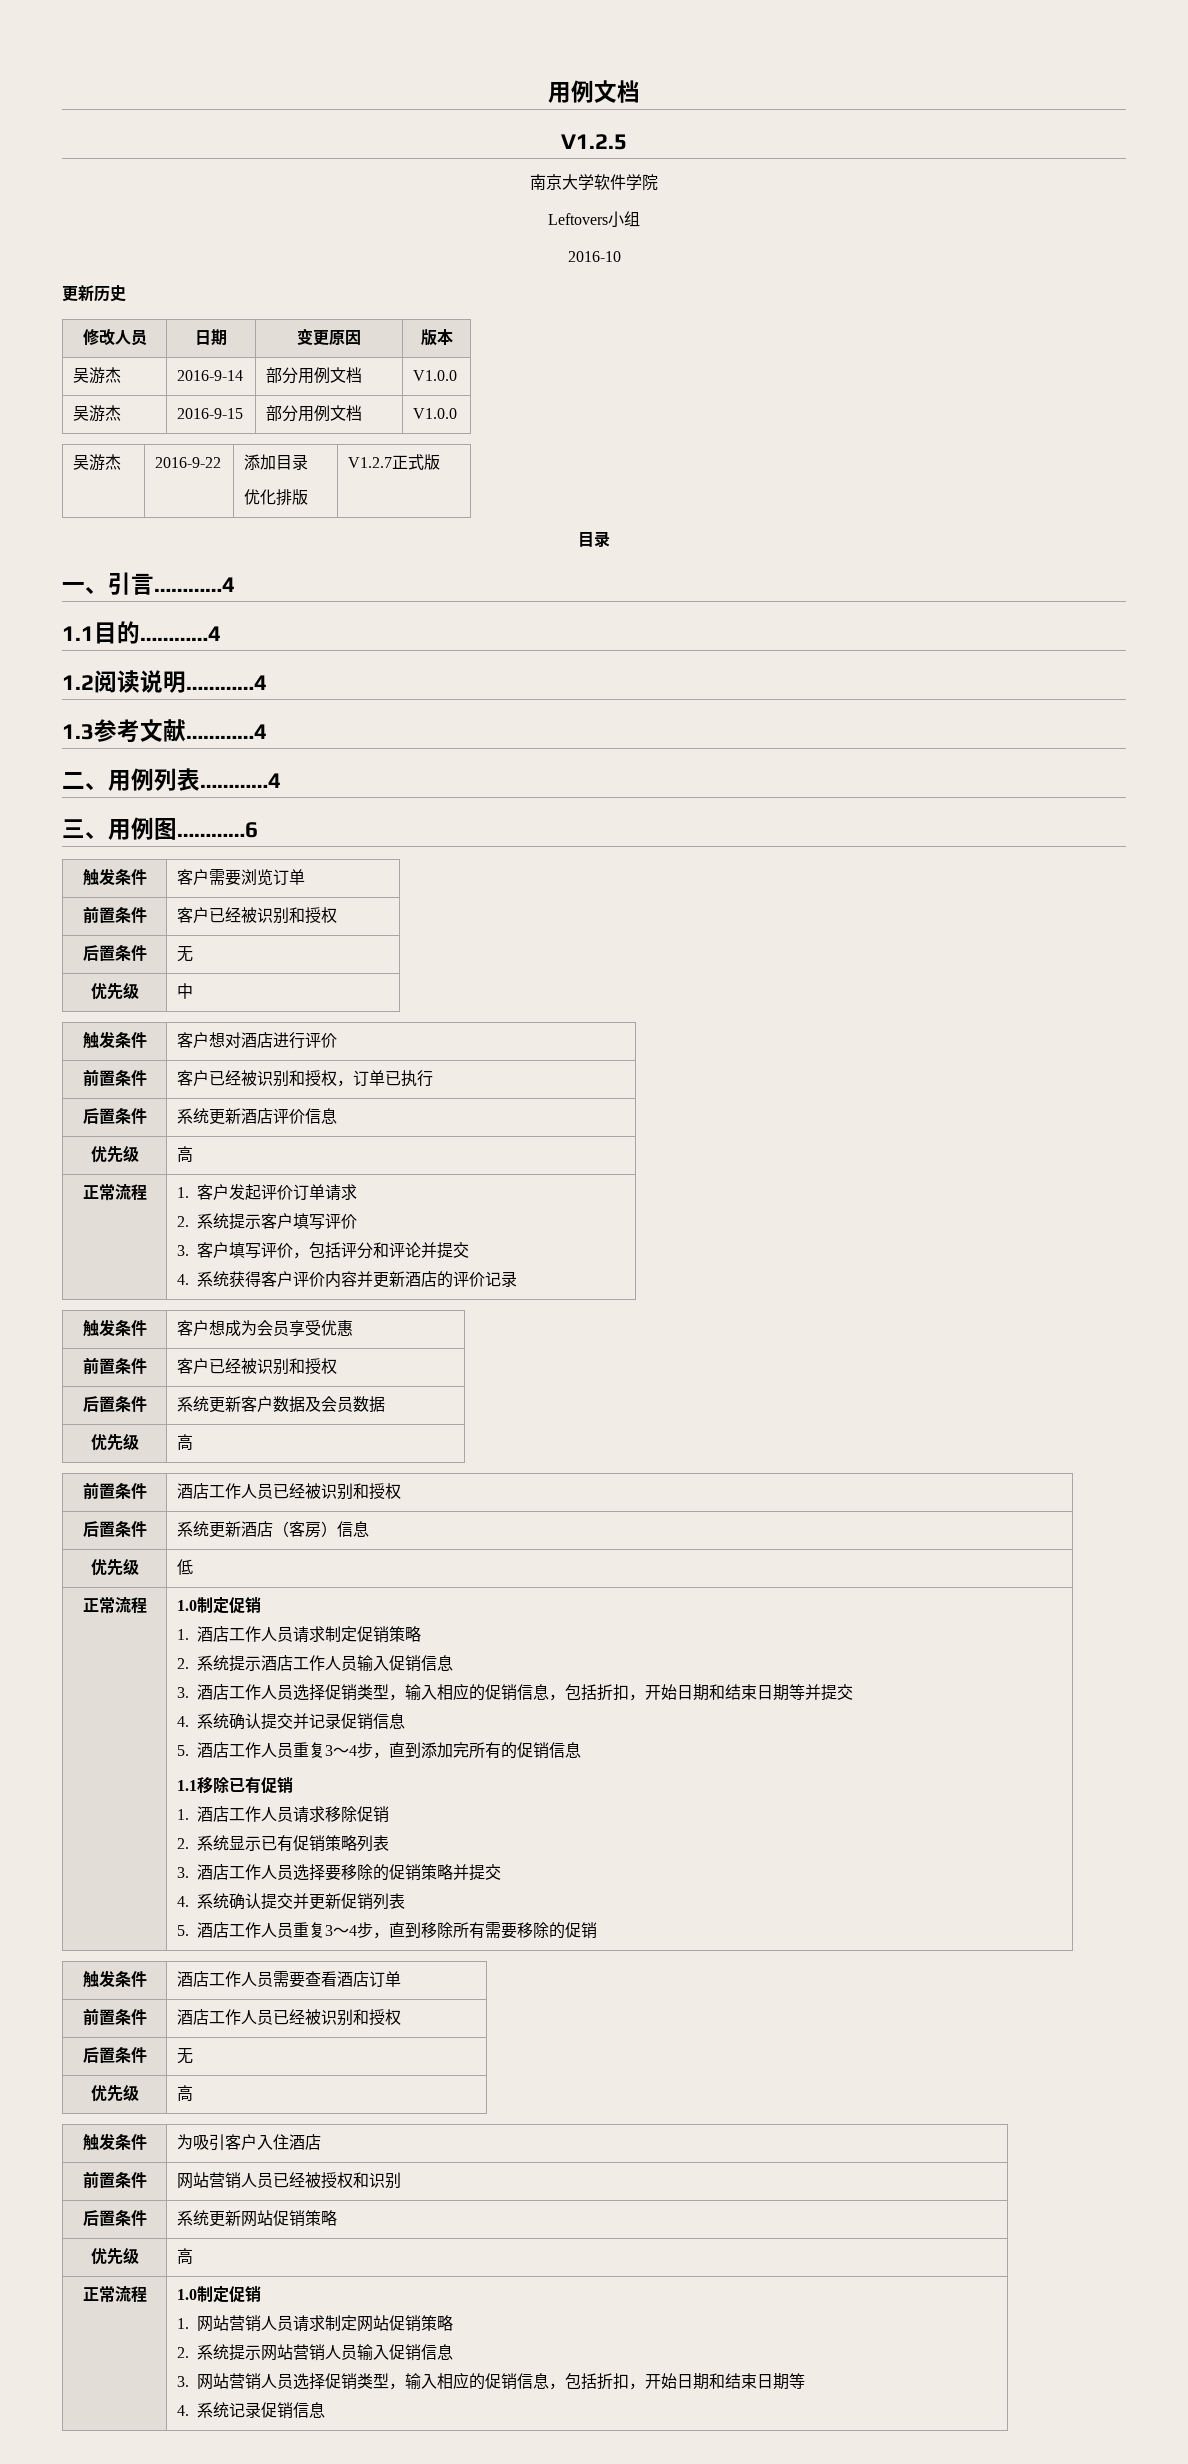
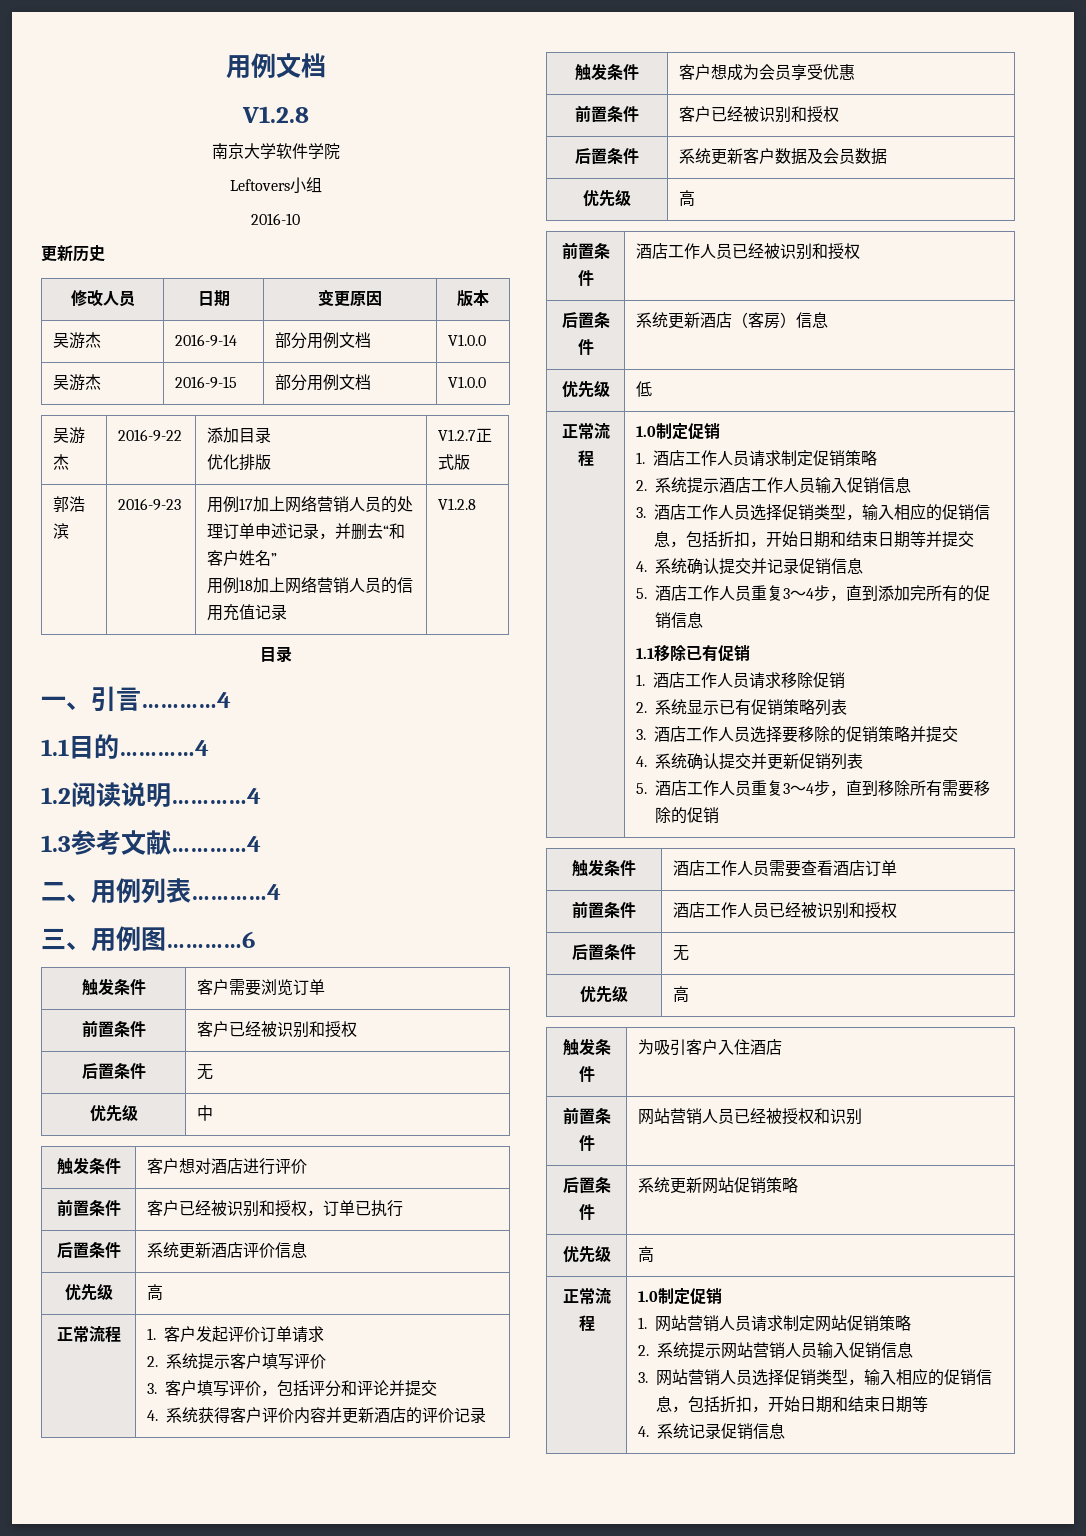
[561,134,627,150] V1.2.5 -> [241,106,309,123] V1.2.8
(441, 462) none -> [52,496,85,512] [52,523,69,539] [117,498,181,511] [206,495,413,513] [206,523,405,540] [206,550,277,566] [206,576,413,594] [206,604,287,621] [437,498,476,510] // 郭浩滨 | 2016-9-23 | 用例17加上网络营销人员的处理订单申述记录，并删去“和客户姓名” // 用例18加上网络营销人员的信用充值记录 | V1.2.8

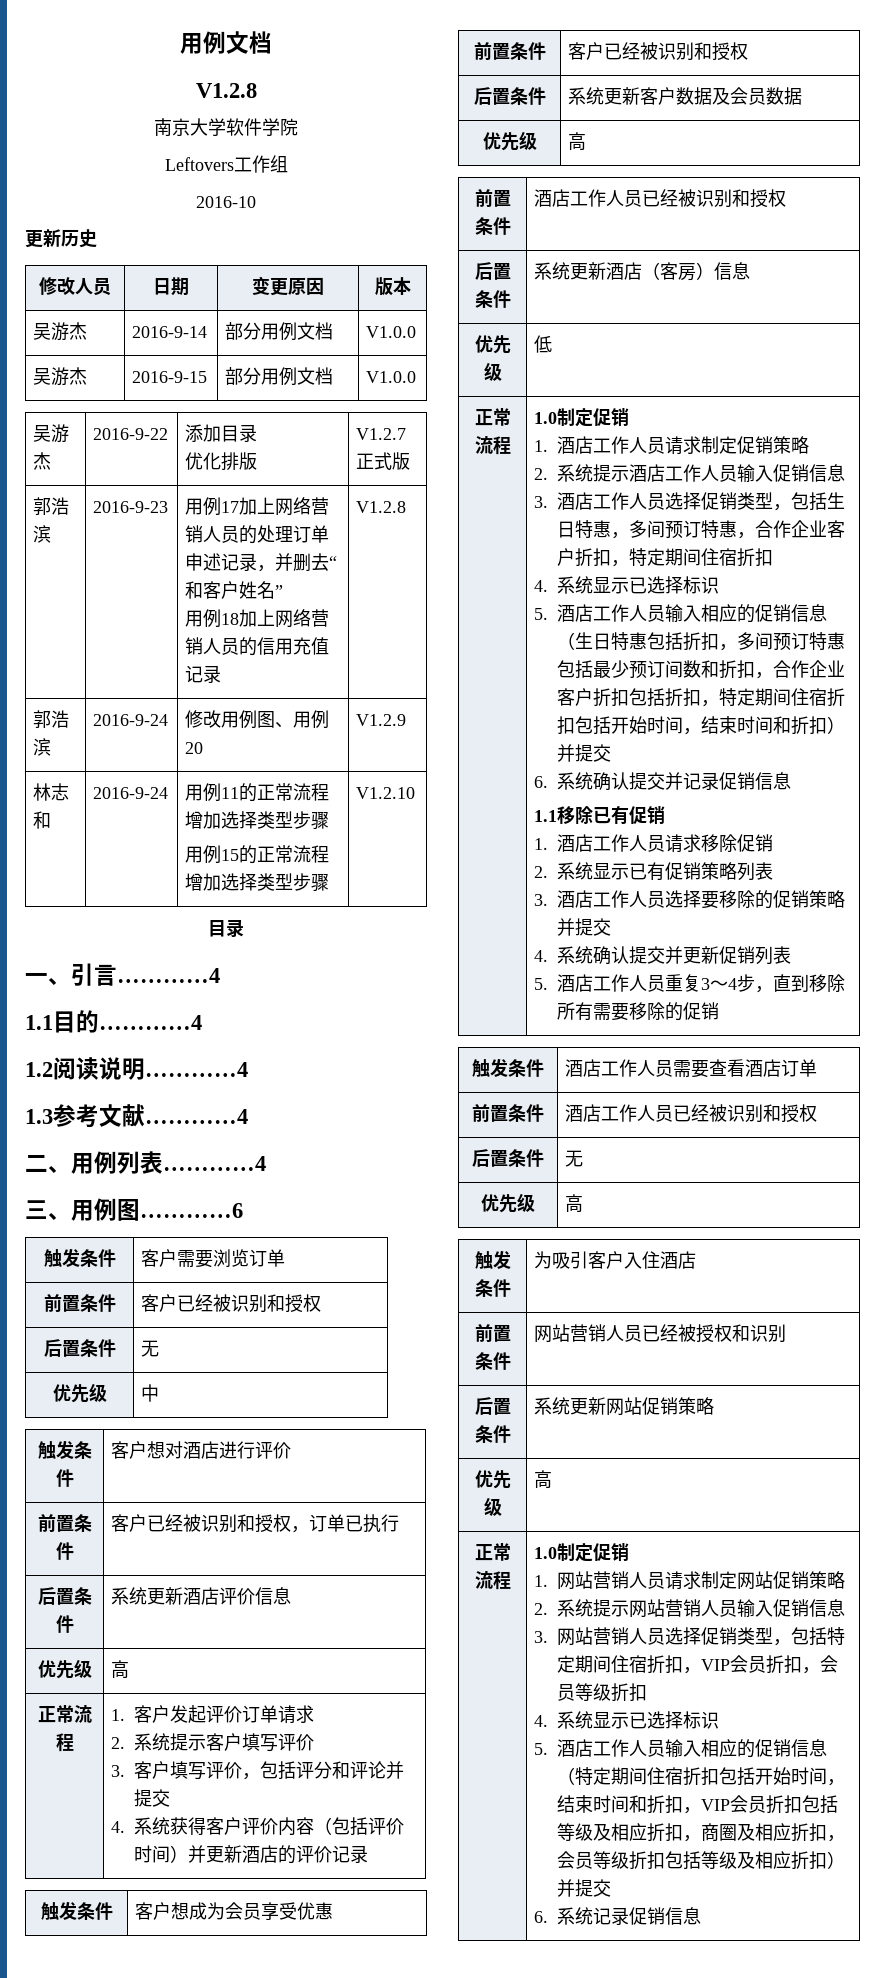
[289,177,306,194] 小 -> [233,155,270,173] 工作
(476, 504) none -> [33,710,70,728] [33,738,52,756] [93,714,169,726] [185,710,330,729] [185,742,204,754] [356,714,407,726] [33,783,70,801] [33,811,52,829] [93,787,169,799] [185,783,330,802] [185,811,330,830] [185,845,330,864] [185,873,330,892] [356,787,416,799] // 郭浩滨 | 2016-9-24 | 修改用例图、用例20 | V1.2.9 // 林志和 | 2016-9-24 | 用例11的正常流程增加选择类型步骤 // 用例15的正常流程增加选择类型步骤 | V1.2.10
(326, 1415) none -> [314,1817,405,1835] [134,1845,189,1863] （包括评价时间）
[861,503,990,521] [653,531,974,548] [635,561,647,572] 输入相应的促销信息，包括折扣，开始日期和结束日期等并提交 // 4. -> [791,492,846,510] [557,520,846,539] [557,548,774,567] [534,576,720,594] [534,604,828,623] [557,632,846,651] [557,660,846,679] [557,688,846,707] [557,716,846,735] [557,744,612,762] [534,776,549,788] 包括生日特惠，多间预订特惠，合作企业客户折扣，特定期间住宿折扣 // 4.系统显示已选择标识 // 5.酒店工作人员输入相应的促销信息（生日特惠包括折扣，多间预订特惠包括最少预订间数和折扣，合作企业客户折扣包括折扣，特定期间住宿折扣包括开始时间，结束时间和折扣）并提交 // 6.
[635,585,990,602] [654,612,703,629] // 5.酒店工作人员重复3～4步，直到添加完所有的促销信息 -> (792, 781) none
[863,1368,992,1386] [655,1396,928,1413] [637,1426,649,1437] 输入相应的促销信息，包括折扣，开始日期和结束日期等 // 4. -> [791,1627,846,1645] [557,1655,839,1674] [557,1683,648,1702] [534,1711,720,1729] [534,1739,828,1758] [557,1767,846,1786] [557,1795,839,1814] [557,1823,846,1842] [557,1851,846,1870] [557,1879,612,1897] [534,1911,549,1923] 包括特定期间住宿折扣，VIP会员折扣，会员等级折扣 // 4.系统显示已选择标识 // 5.酒店工作人员输入相应的促销信息（特定期间住宿折扣包括开始时间，结束时间和折扣，VIP会员折扣包括等级及相应折扣，商圈及相应折扣，会员等级折扣包括等级及相应折扣）并提交 // 6.

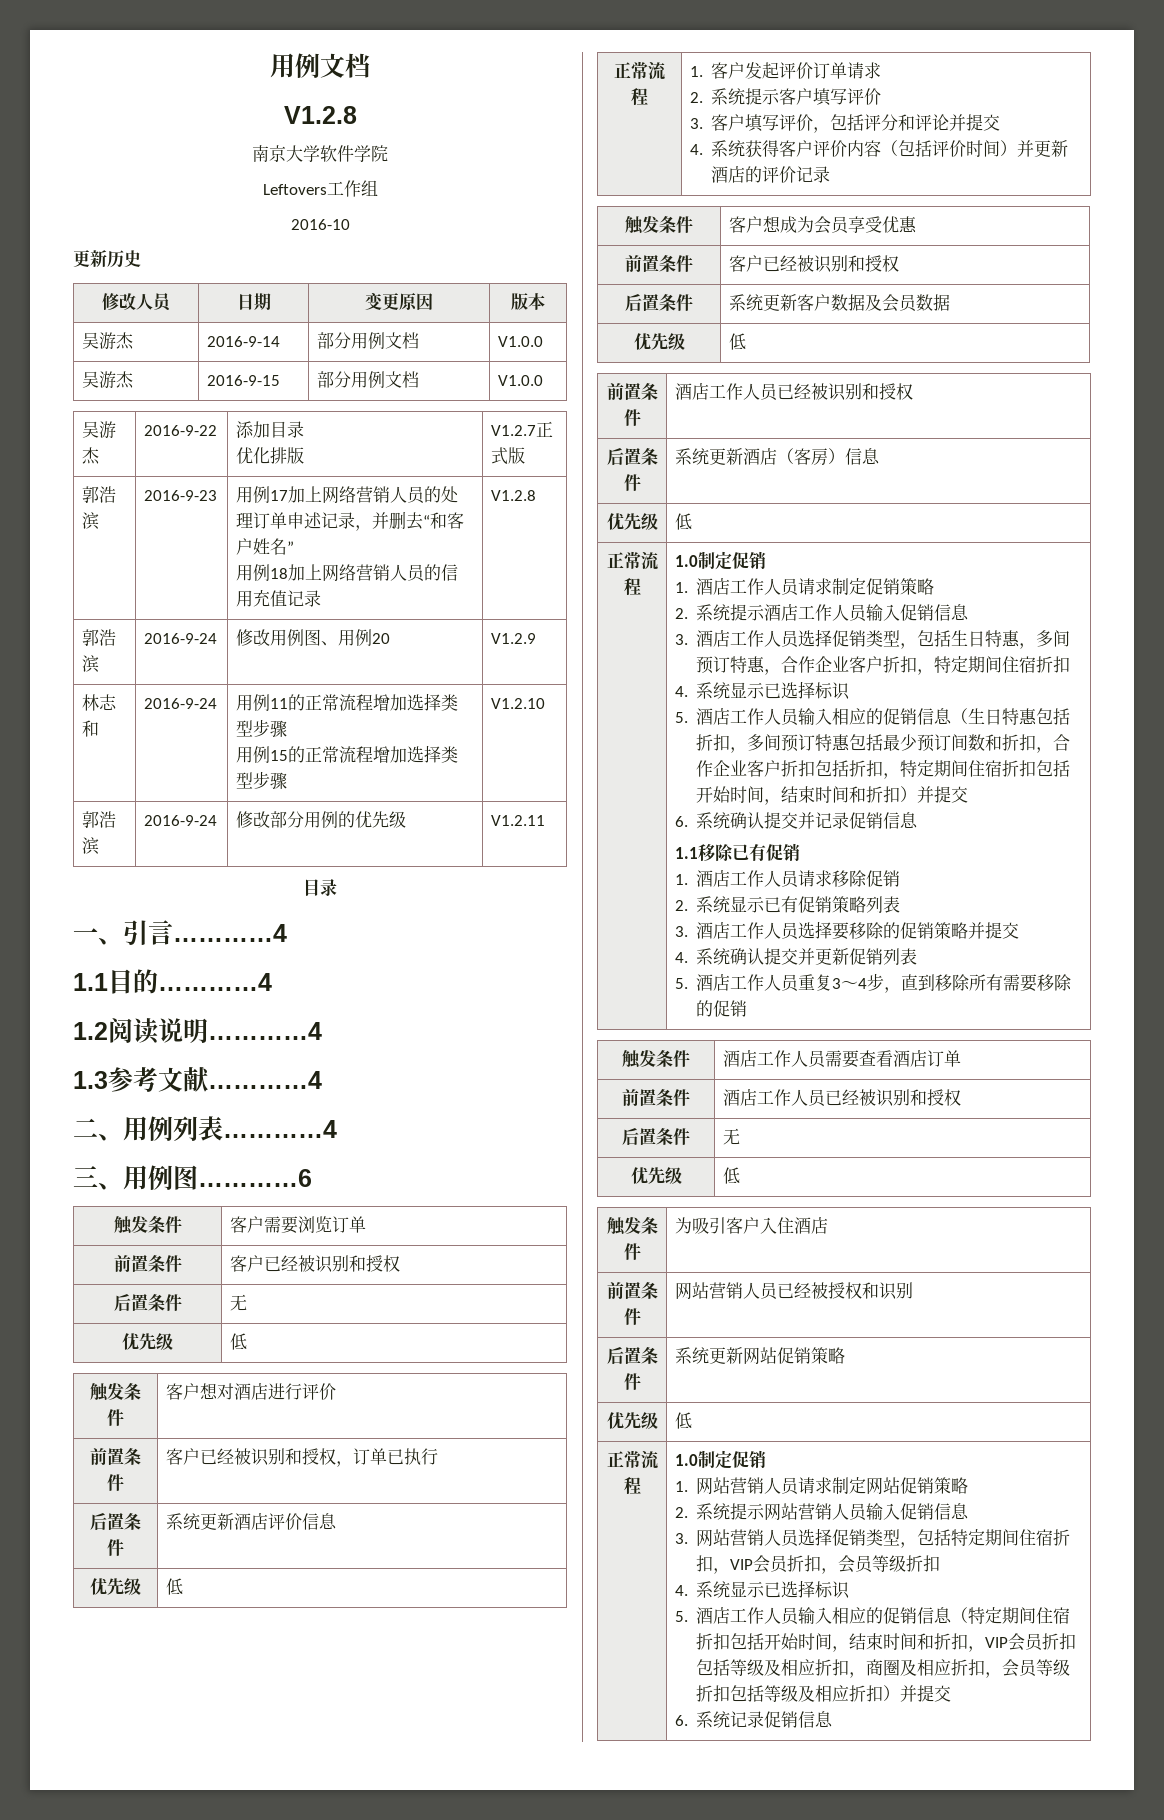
(416, 793) none -> [81,811,116,828] [81,837,99,855] [143,815,217,826] [235,811,406,828] [490,815,545,826] // 郭浩滨 | 2016-9-24 | 修改部分用例的优先级 | V1.2.11
[141,1384,160,1402] 中 -> [229,1333,247,1350] 低
[111,1660,130,1679] 高 -> [165,1578,183,1595] 低
[568,132,587,151] 高 -> [728,333,746,350] 低
[565,1194,584,1213] 高 -> [722,1167,740,1184] 低
[534,1470,553,1489] 高 -> [674,1412,692,1429] 低

